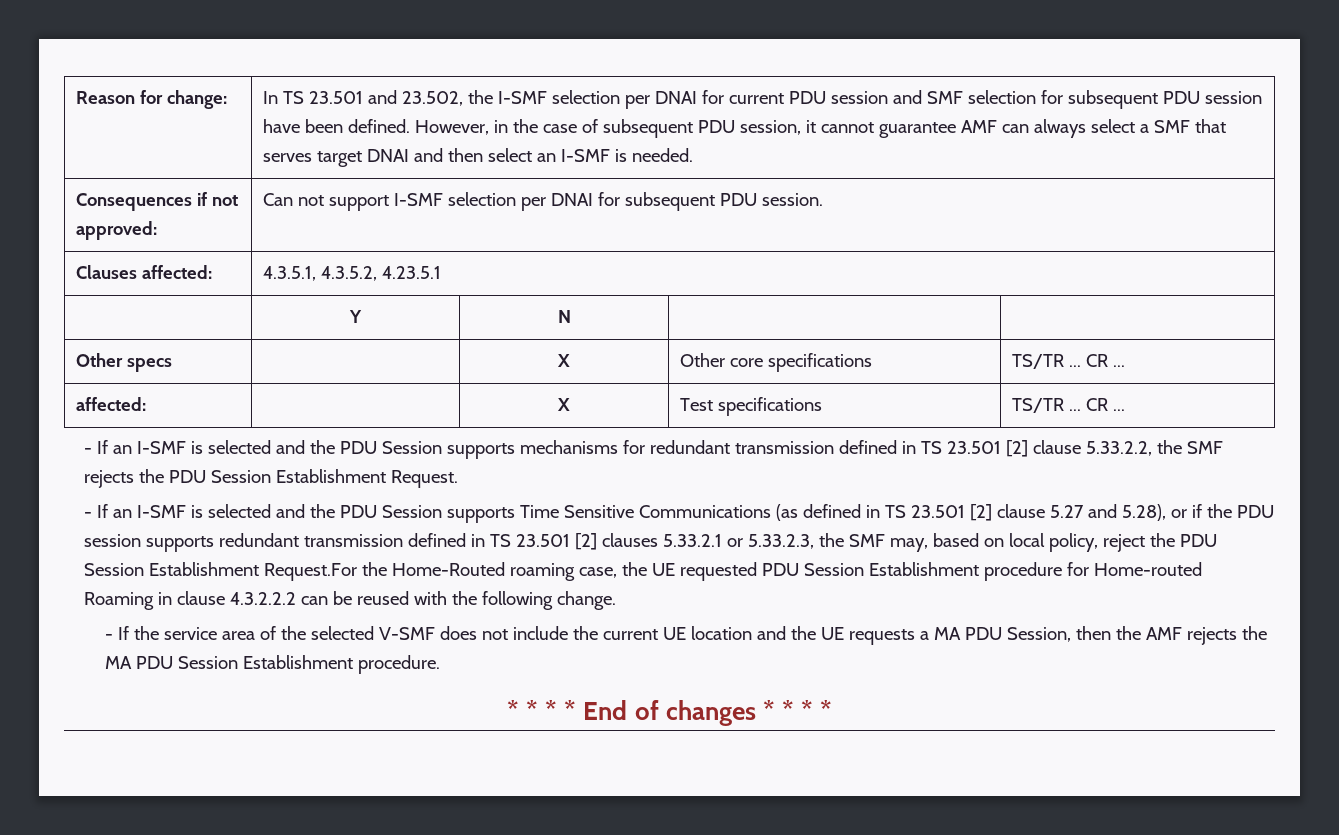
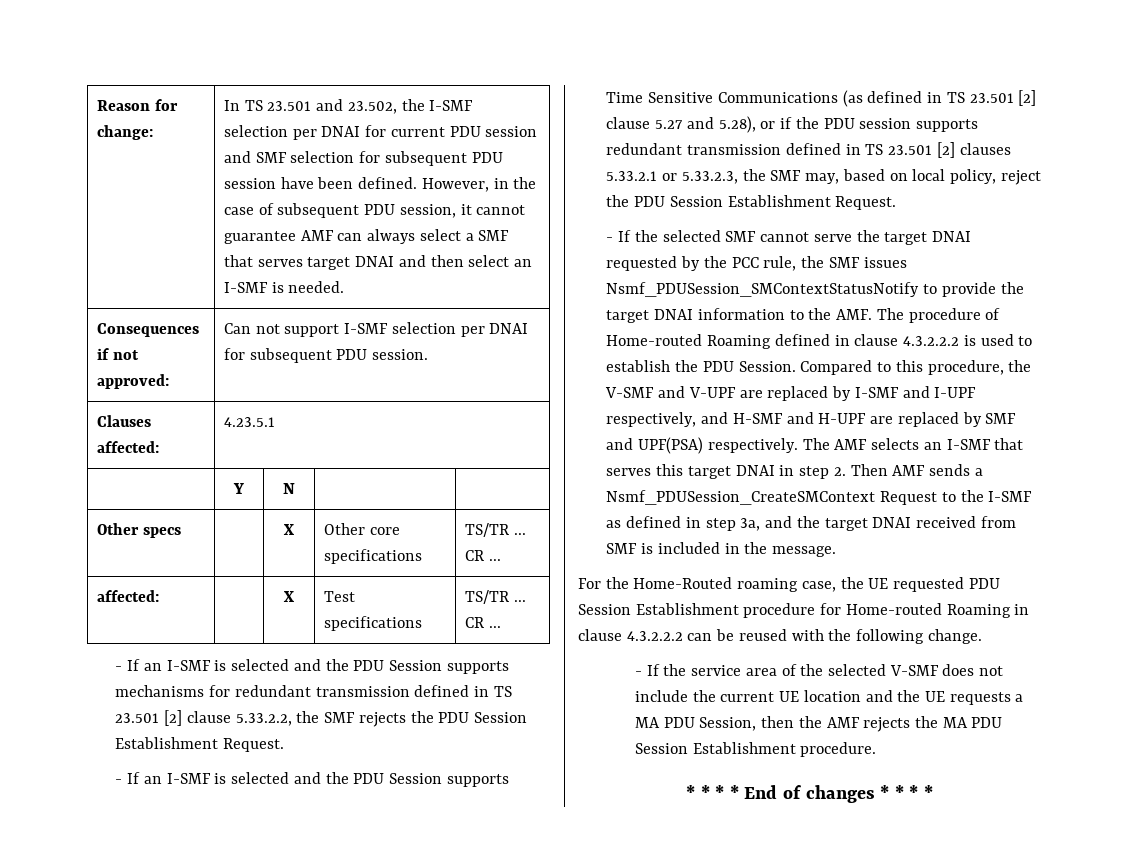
[263,266,378,281] 4.3.5.1, 4.3.5.2, -> (159, 447) none
[264,563,358,581] Request.For -> [835,196,897,210] [606,230,971,245] [606,256,907,271] [606,282,1024,297] [606,308,1001,323] [606,334,1033,349] [606,360,1032,375] [605,386,977,401] [606,412,1017,427] [606,437,1024,454] [606,464,983,479] [606,490,1033,505] [606,516,1016,531] [606,542,837,557] [578,578,601,589] Request. // - If the selected SMF cannot serve the target DNAI requested by the PCC rule, the SMF issues Nsmf_PDUSession_SMContextStatusNotify to provide the target DNAI information to the AMF. The procedure of Home-routed Roaming defined in clause 4.3.2.2.2 is used to establish the PDU Session. Compared to this procedure, the V-SMF and V-UPF are replaced by I-SMF and I-UPF respectively, and H-SMF and H-UPF are replaced by SMF and UPF(PSA) respectively. The AMF selects an I-SMF that serves this target DNAI in step 2. Then AMF sends a Nsmf_PDUSession_CreateSMContext Request to the I-SMF as defined in step 3a, and the target DNAI received from SMF is included in the message. // For

